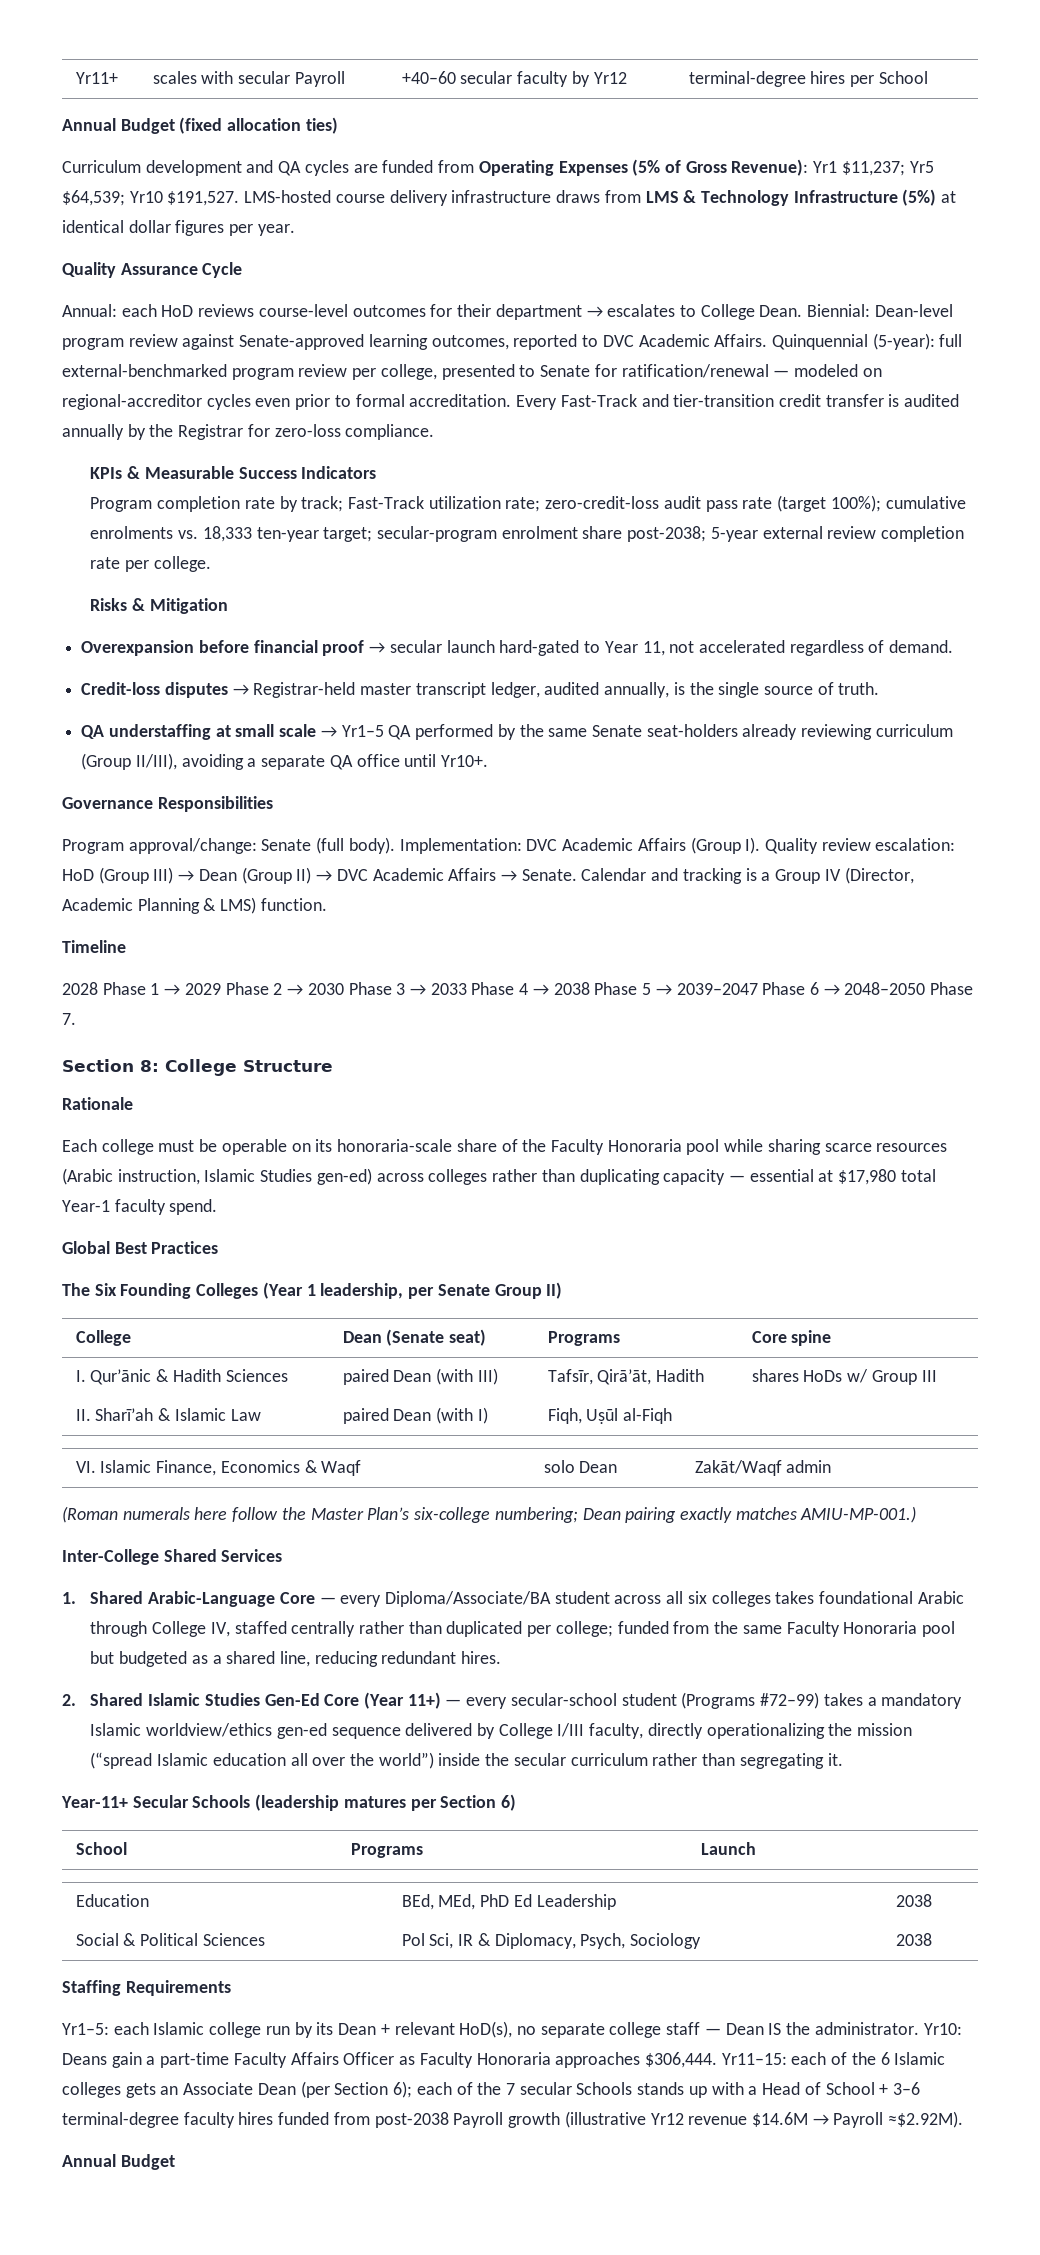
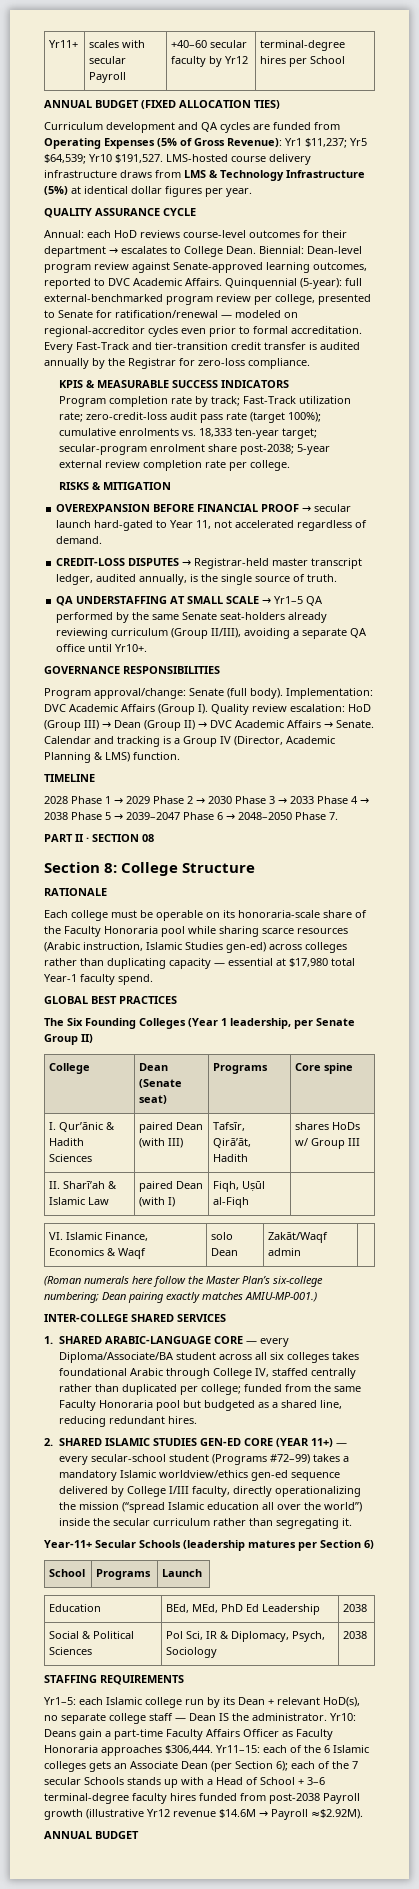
[62,117,338,134] Annual Budget (fixed allocation ties) -> [44,100,280,109] ANNUAL BUDGET (FIXED ALLOCATION TIES)
[62,262,243,278] Quality Assurance Cycle -> [44,208,196,218] QUALITY ASSURANCE CYCLE
[90,466,377,479] KPIs & Measurable Success Indicators -> [58,380,289,388] KPIS & MEASURABLE SUCCESS INDICATORS
[90,598,228,614] [81,640,365,656] Risks & Mitigation // Overexpansion before financial proof -> [58,482,171,490] [56,504,300,512] RISKS & MITIGATION // OVEREXPANSION BEFORE FINANCIAL PROOF
[81,682,228,698] Credit-loss disputes -> [56,558,180,566] CREDIT-LOSS DISPUTES
[108,724,317,740] understaffing at small scale -> [76,596,260,604] UNDERSTAFFING AT SMALL SCALE
[62,796,273,812] Governance Responsibilities -> [44,666,220,674] GOVERNANCE RESPONSIBILITIES
[62,940,126,953] Timeline -> [44,774,95,782] TIMELINE
(76, 1019) none -> [44,834,154,842] // PART II · SECTION 08
[62,1097,133,1110] Rationale -> [44,888,107,896] RATIONALE
[62,1241,219,1254] Global Best Practices -> [44,996,177,1004] GLOBAL BEST PRACTICES
[62,1549,283,1565] [62,1591,315,1607] Inter-College Shared Services // 1. Shared Arabic-Language Core -> [44,1314,226,1322] [44,1336,243,1344] INTER-COLLEGE SHARED SERVICES // 1. SHARED ARABIC-LANGUAGE CORE
[90,1692,405,1709] Shared Islamic Studies Gen-Ed Core (Year -> [58,1438,309,1447] SHARED ISLAMIC STUDIES GEN-ED CORE (YEAR
[62,1980,231,1996] Staffing Requirements -> [44,1675,184,1685] STAFFING REQUIREMENTS
[62,2154,175,2170] Annual Budget -> [44,1831,139,1839] ANNUAL BUDGET

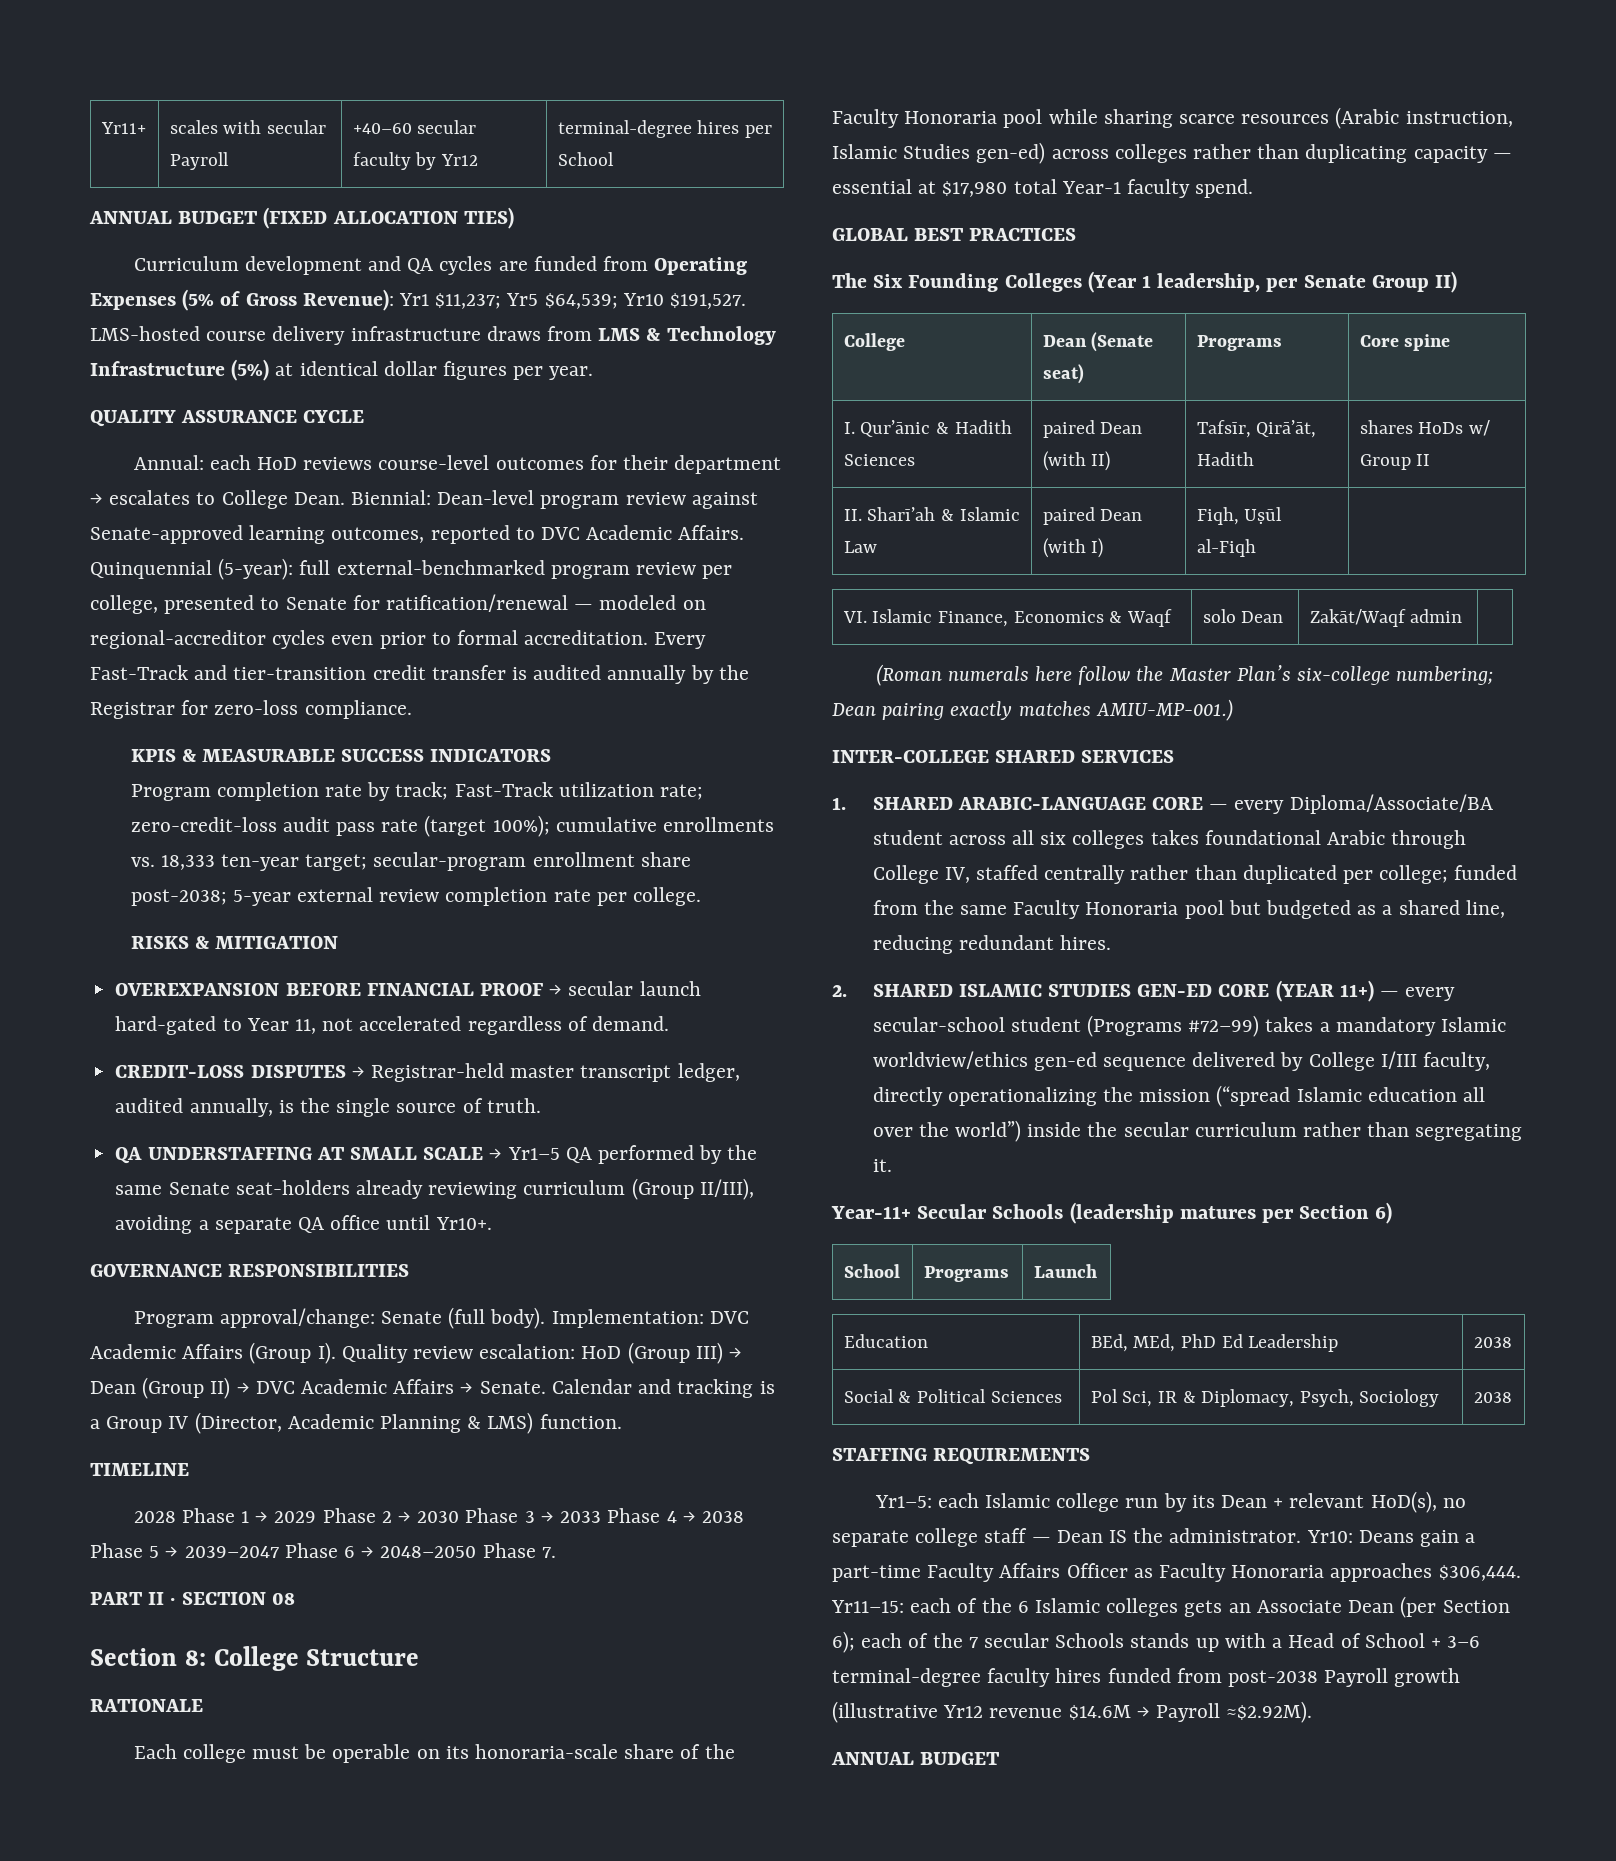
[118,428,179,436] enrolments -> [663,817,775,832] enrollments
[149,444,205,452] enrolment -> [532,852,635,867] enrollment
[168,1138,184,1148] III) -> [1091,451,1111,471] II)
[348,1138,361,1146] III -> [1416,454,1431,466] II

